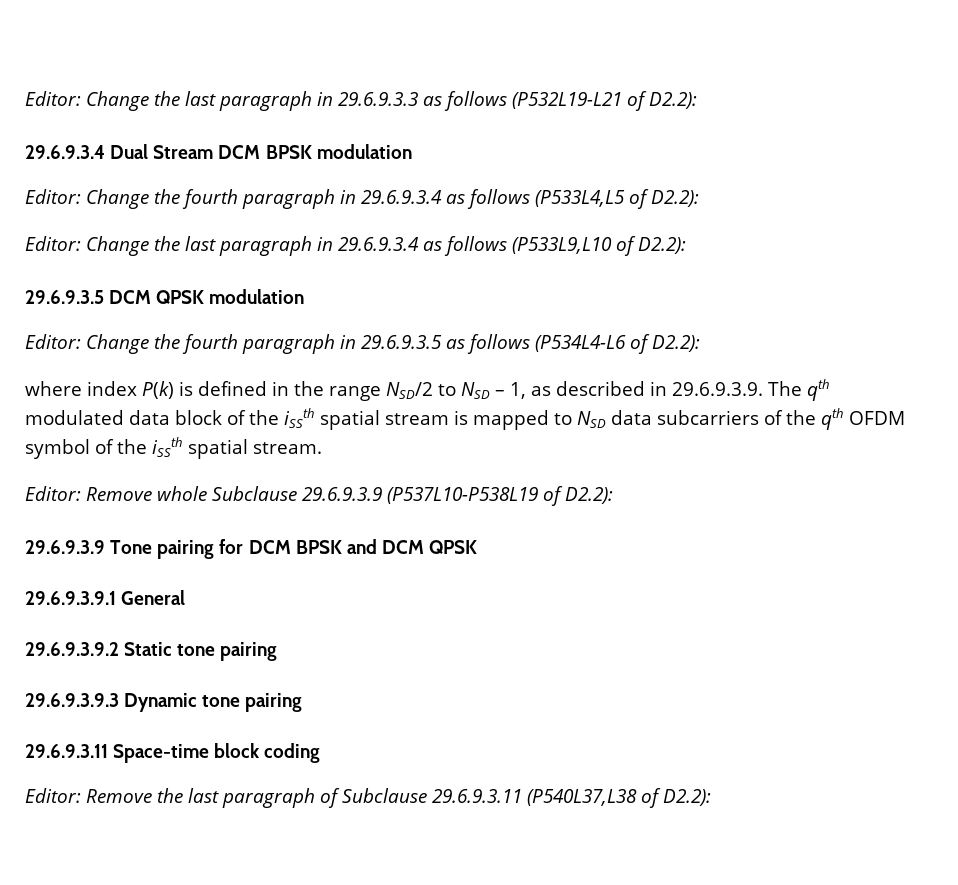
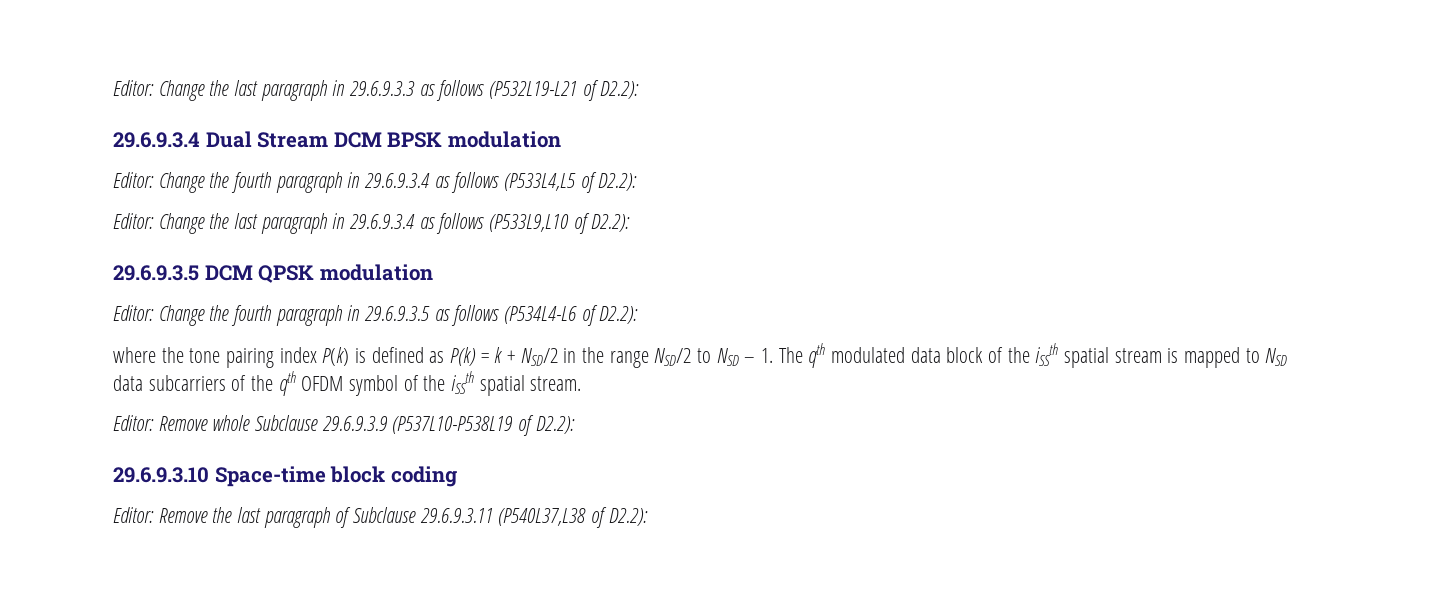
(82, 388) none -> [161,347,275,368] the tone pairing
(267, 388) none -> [429,347,558,366] as P(k) = k + NSD/2
[510,381,763,399] 1, as described in 29.6.9.3.9. -> [761,348,774,363] 1.
[25,539,478,559] [25,590,186,605] [25,642,278,661] [25,693,303,712] [25,744,108,758] 29.6.9.3.9 Tone pairing for DCM BPSK and DCM QPSK // 29.6.9.3.9.1 General // 29.6.9.3.9.2 Static tone pairing // 29.6.9.3.9.3 Dynamic tone pairing // 29.6.9.3.11 -> [113,467,209,483] 29.6.9.3.10

